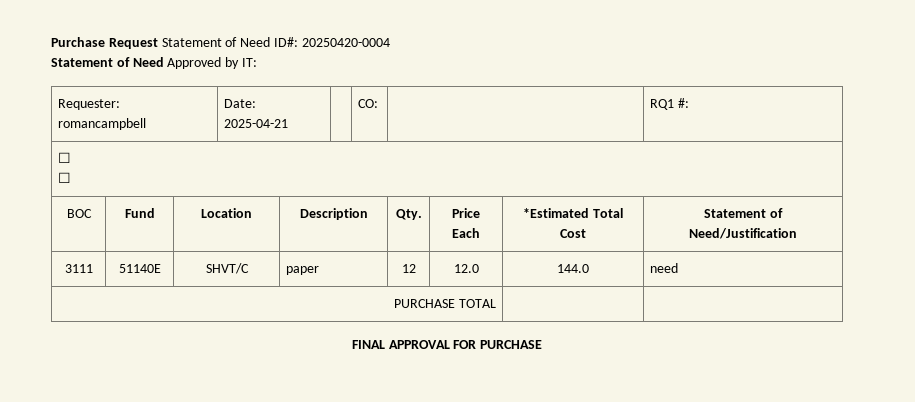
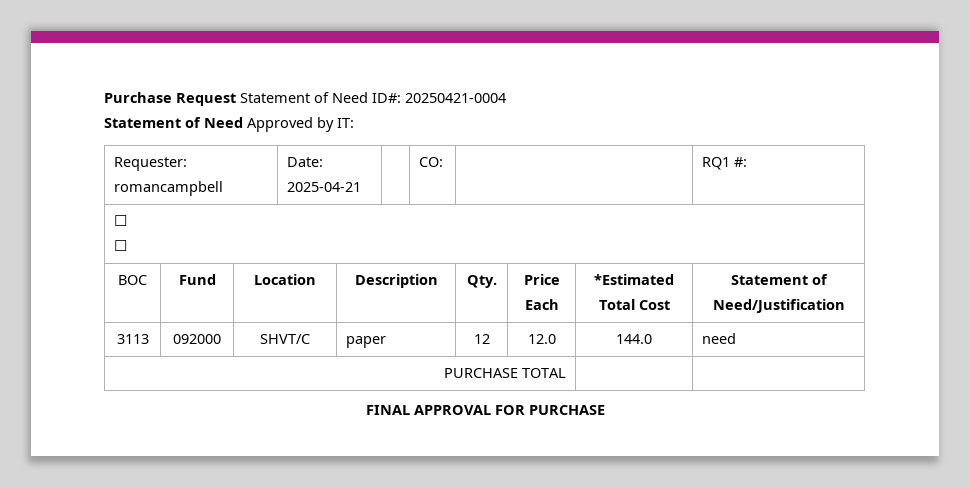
[301,38,390,47] 20250420-0004 -> [405,93,506,103] 20250421-0004
[64,264,93,273] [118,264,161,273] 3111 | 51140E -> [116,334,149,344] [173,334,221,344] 3113 | 092000

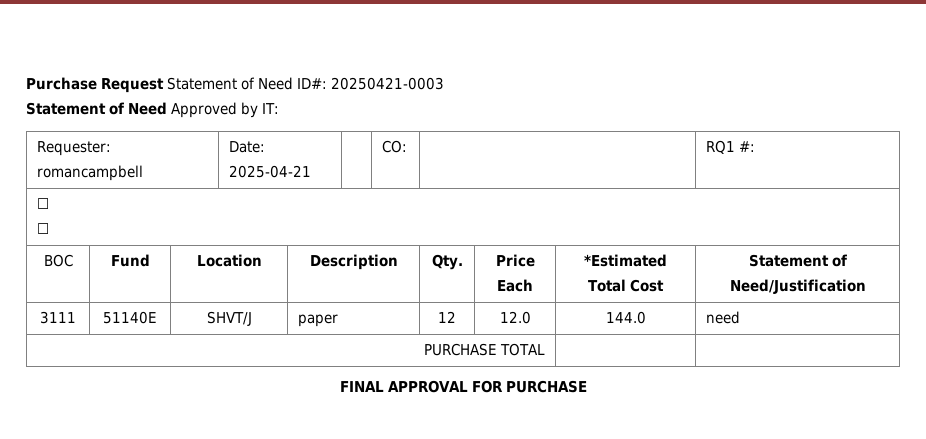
[405,93,506,103] 20250421-0004 -> [331,77,444,90] 20250421-0003
[116,334,149,344] [173,334,221,344] [260,334,310,344] 3113 | 092000 | SHVT/C -> [40,311,76,324] [103,311,157,324] [206,311,252,326] 3111 | 51140E | SHVT/J

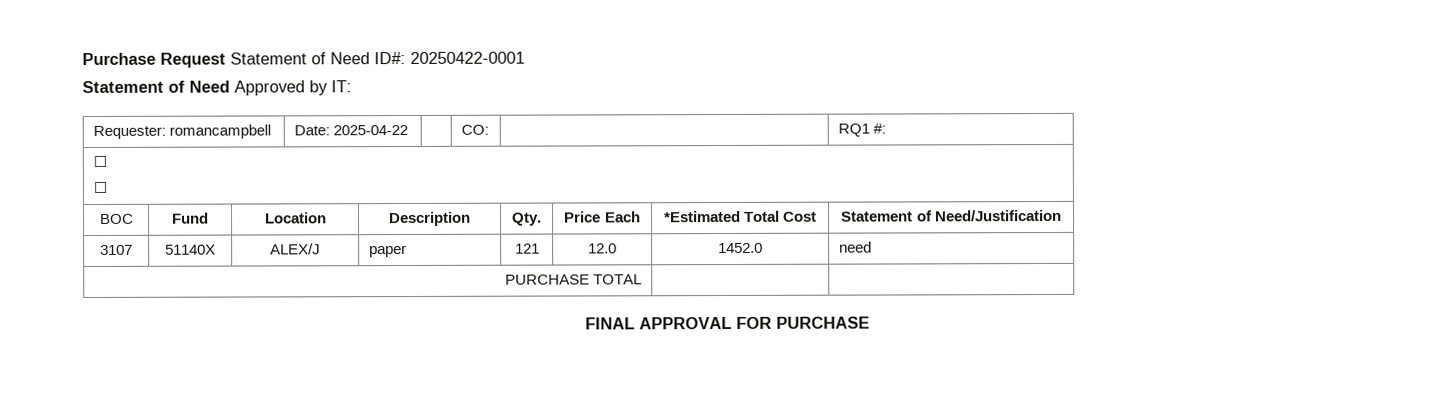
[331,77,444,90] 20250421-0003 -> [410,51,525,64] 20250422-0001
[229,165,312,178] 2025-04-21 -> [332,125,408,136] 2025-04-22
[40,311,76,324] [103,311,157,324] [206,311,252,326] 3111 | 51140E | SHVT/J -> [100,244,133,255] [165,244,216,255] [270,243,321,255] 3107 | 51140X | ALEX/J
[438,311,456,323] 12 -> [514,243,540,254] 121
[605,311,646,324] 144.0 -> [718,242,763,254] 1452.0

